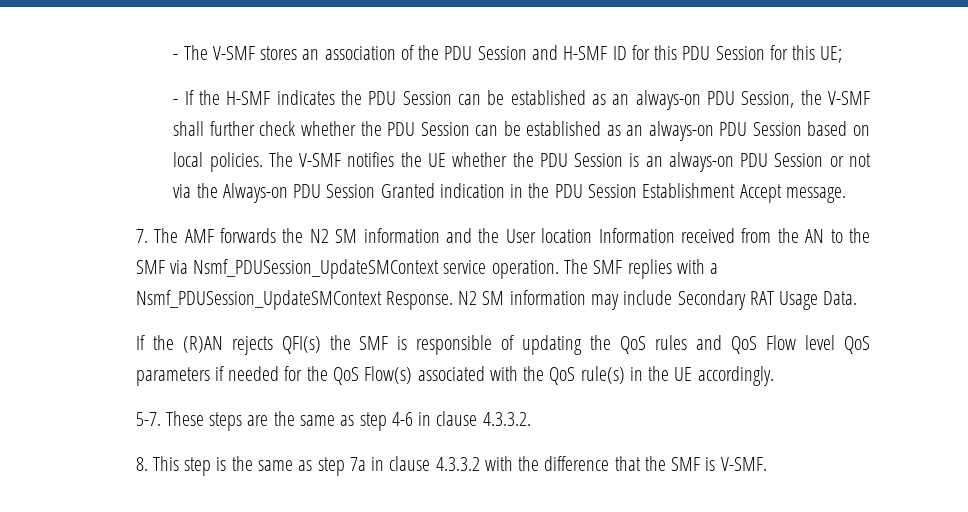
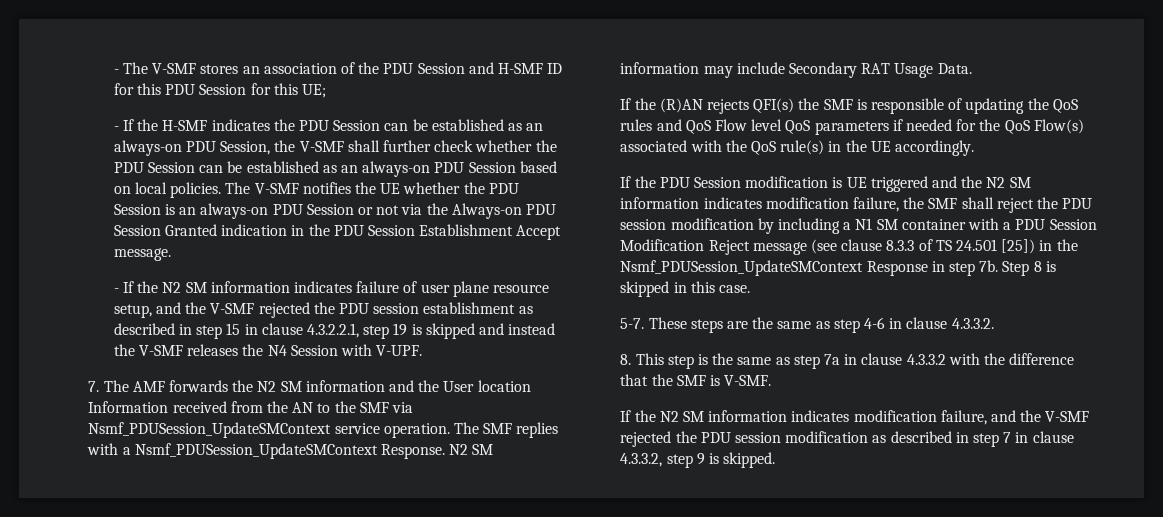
(846, 195) none -> [113,281,549,297] [113,302,533,318] [113,323,556,339] [113,344,423,356] // - If the N2 SM information indicates failure of user plane resource setup, and the V-SMF rejected the PDU session establishment as described in step 15 in clause 4.3.2.2.1, step 19 is skipped and instead the V-SMF releases the N4 Session with V-UPF.
(774, 376) none -> [620,176,1031,192] [620,197,1093,213] [620,218,1097,234] [620,239,1078,255] [620,260,1056,276] [620,281,751,297] // If the PDU Session modification is UE triggered and the N2 SM information indicates modification failure, the SMF shall reject the PDU session modification by including a N1 SM container with a PDU Session Modification Reject message (see clause 8.3.3 of TS 24.501 [25]) in the Nsmf_PDUSession_UpdateSMContext Response in step 7b. Step 8 is skipped in this case.
(767, 464) none -> [620,410,1090,425] [620,431,1074,447] [620,452,776,468] // If the N2 SM information indicates modification failure, and the V-SMF rejected the PDU session modification as described in step 7 in clause 4.3.3.2, step 9 is skipped.

